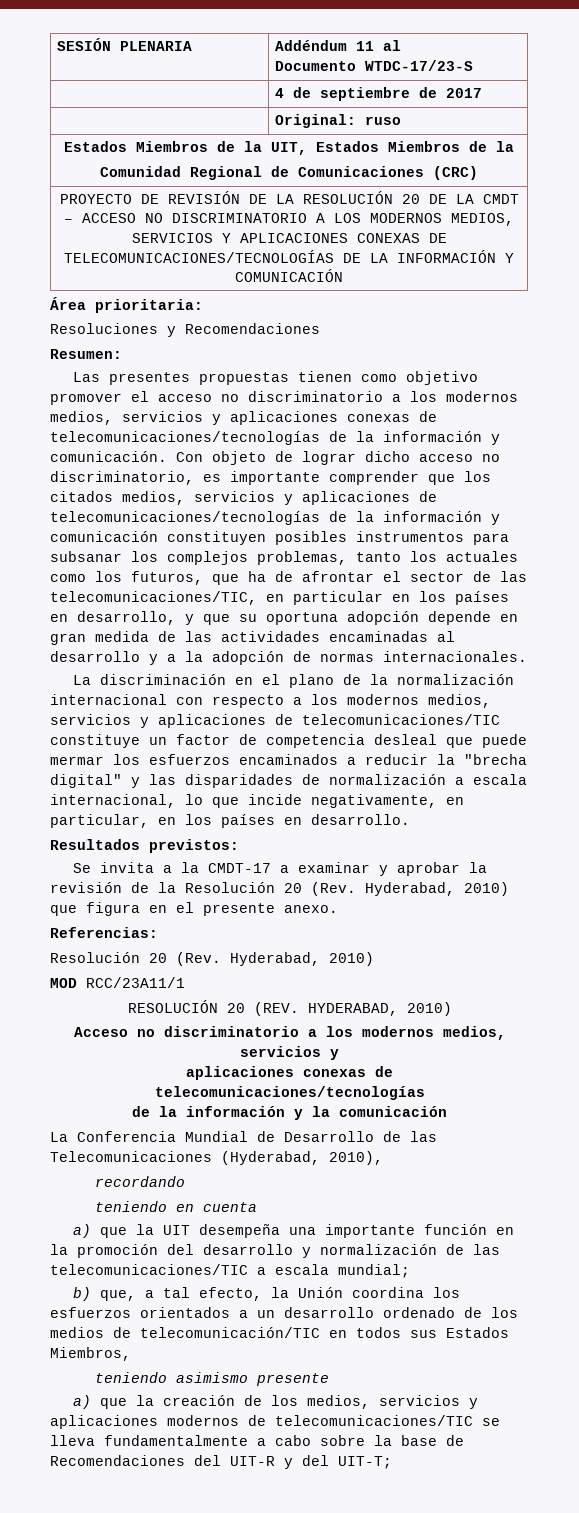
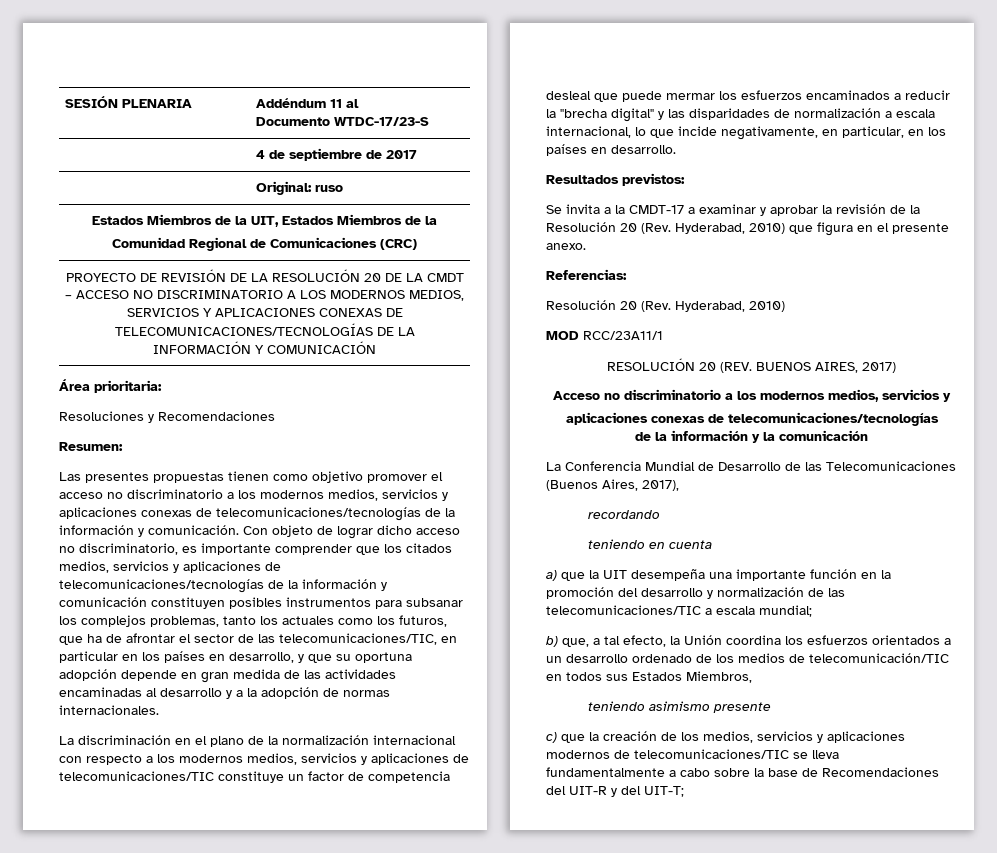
[307,1002,452,1016] HYDERABAD, 2010) -> [756,362,896,373] BUENOS AIRES, 2017)
[221,1151,383,1165] (Hyderabad, 2010), -> [546,479,679,491] (Buenos Aires, 2017),
[73,1395,92,1409] a) -> [546,732,557,743] c)

